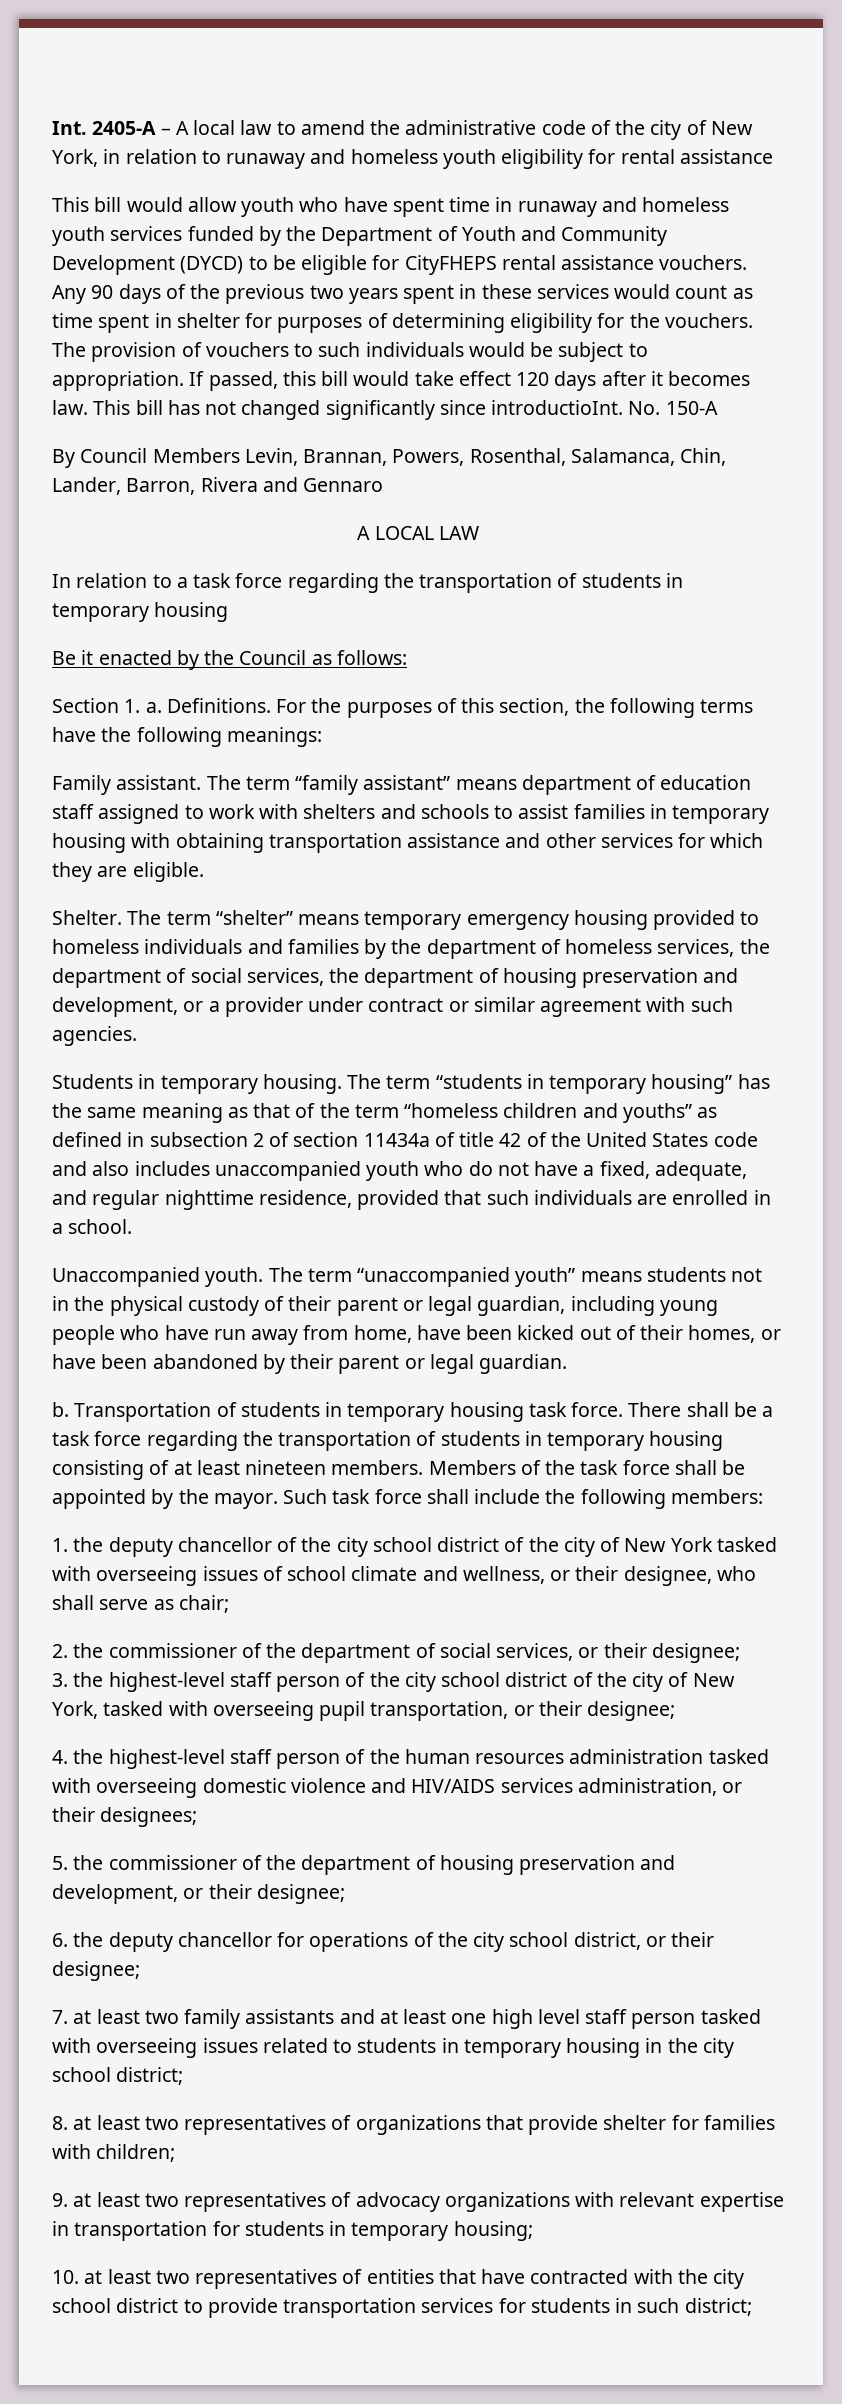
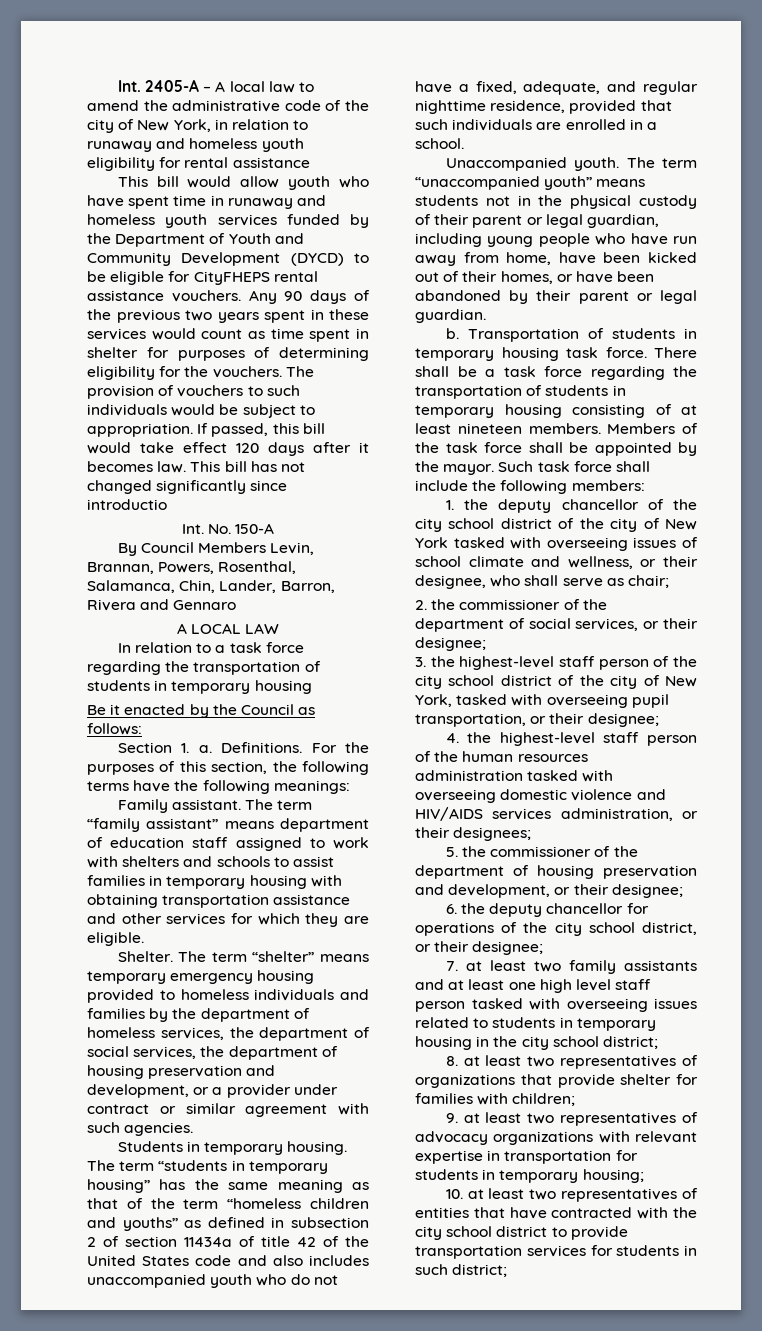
[491,400,624,415] introductioInt. -> [87,499,167,510] [181,524,204,534] introductio // Int.

